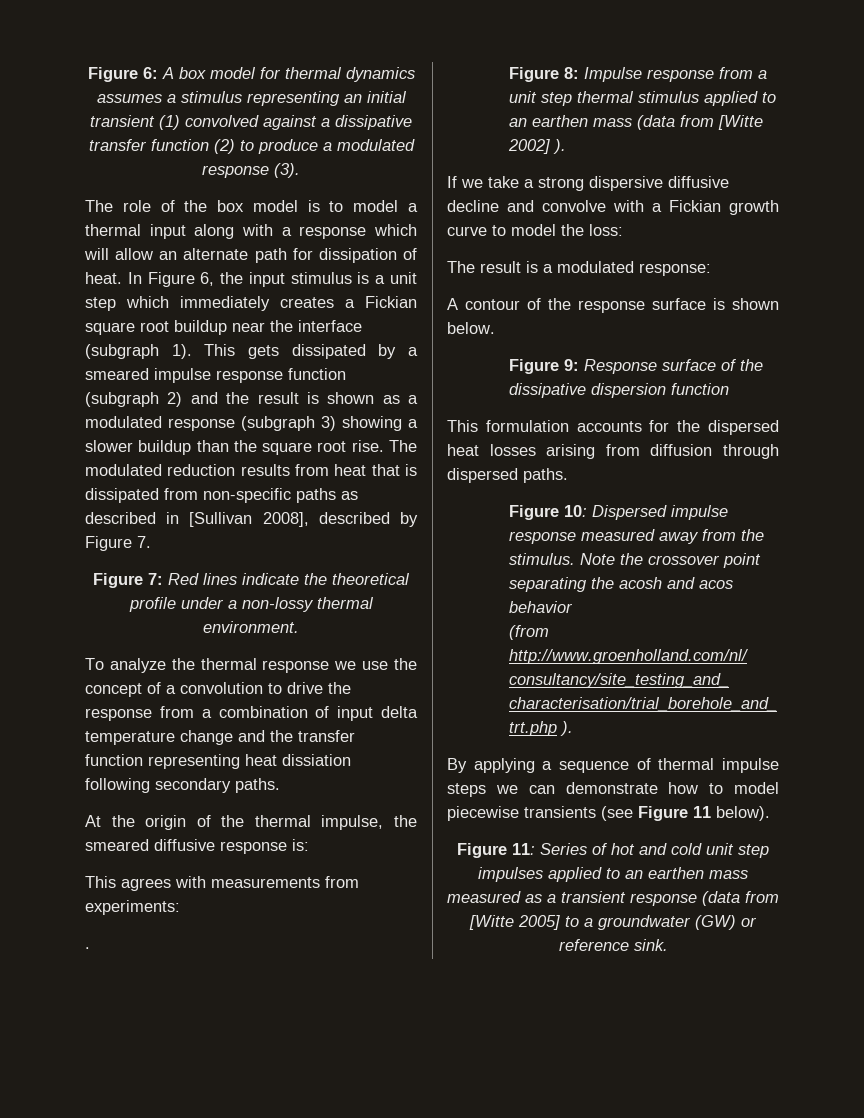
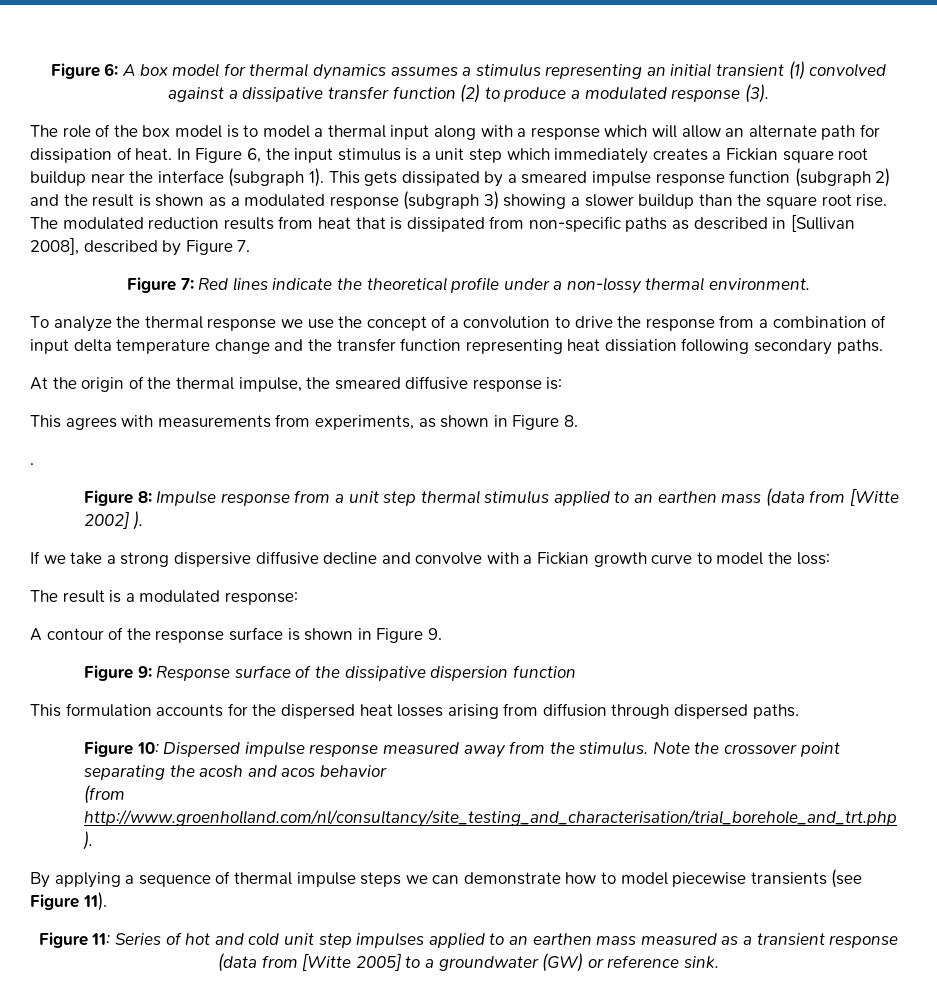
[85,900,180,915] experiments: -> [314,415,578,430] experiments, as shown in Figure 8.
[447,322,495,334] below. -> [357,628,442,643] in Figure 9.
[693,806,770,821] 11 below). -> [82,892,107,911] 11).

